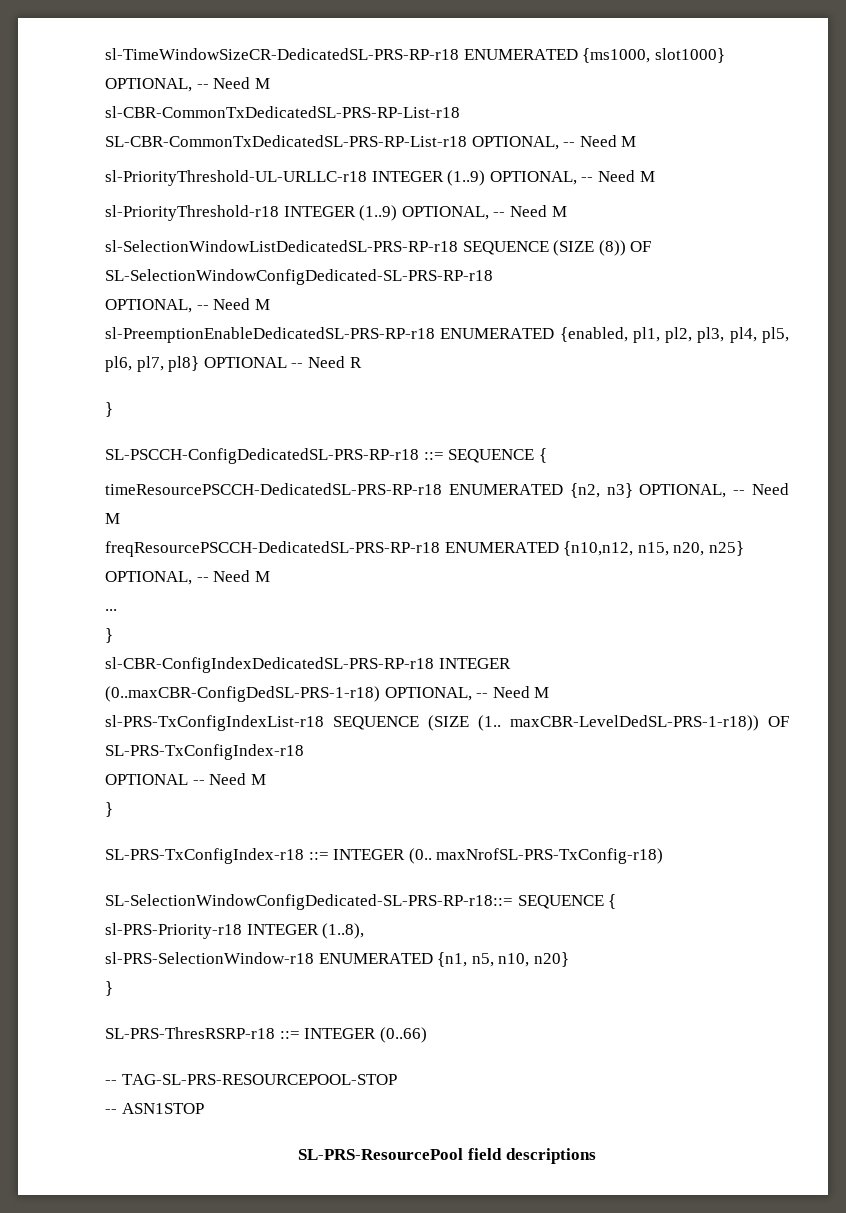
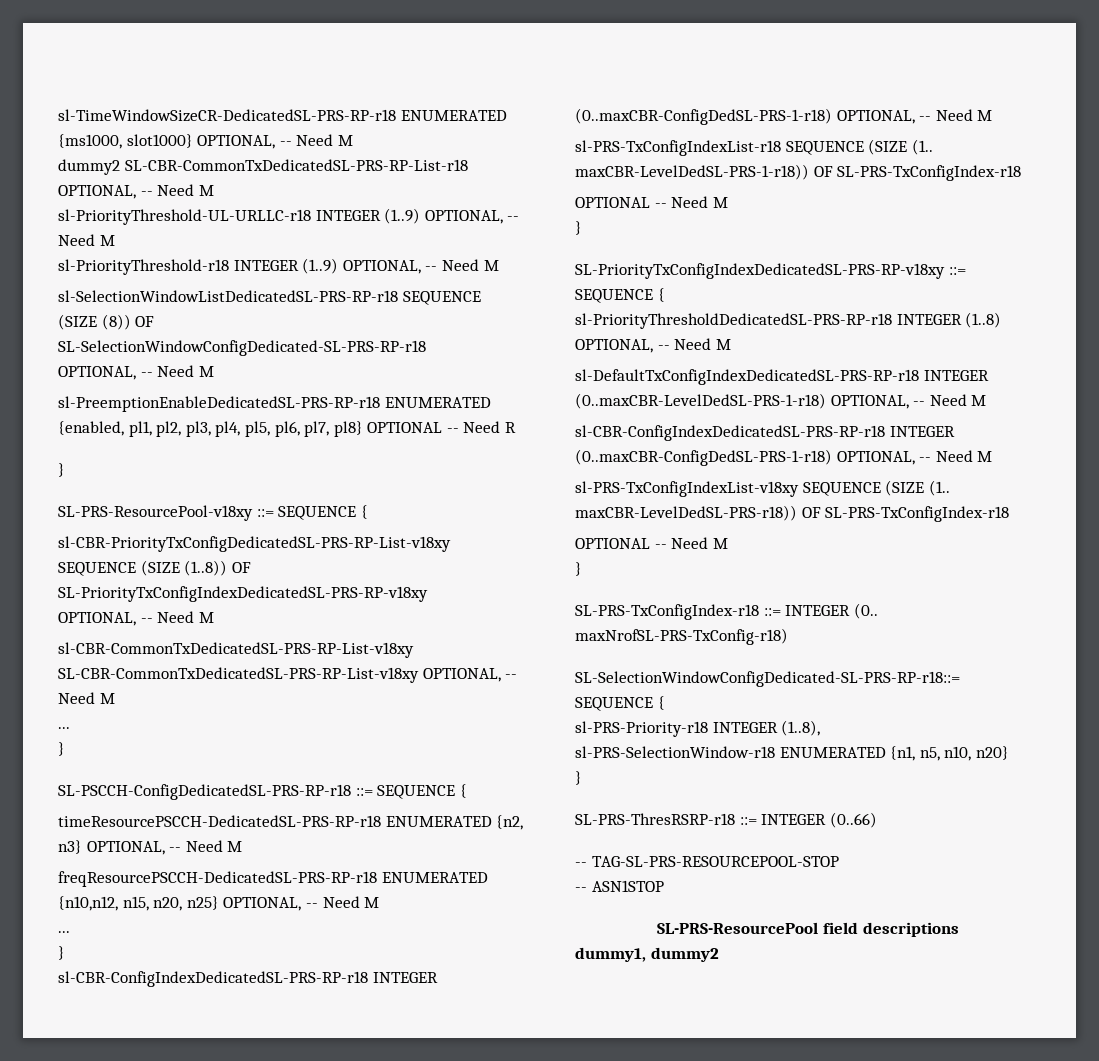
[105,106,460,118] sl-CBR-CommonTxDedicatedSL-PRS-RP-List-r18 -> [58,159,120,175] dummy2
(113, 409) none -> [58,505,368,521] [58,536,451,552] [58,560,251,576] [58,586,428,602] [58,611,214,626] [58,642,414,658] [58,667,518,683] [58,692,115,704] [58,727,70,729] [58,742,65,756] // SL-PRS-ResourcePool-v18xy ::= SEQUENCE { // sl-CBR-PriorityTxConfigDedicatedSL-PRS-RP-List-v18xy SEQUENCE (SIZE (1..8)) OF SL-PriorityTxConfigIndexDedicatedSL-PRS-RP-v18xy // OPTIONAL, -- Need M // sl-CBR-CommonTxDedicatedSL-PRS-RP-List-v18xy SL-CBR-CommonTxDedicatedSL-PRS-RP-List-v18xy OPTIONAL, -- Need M // ... // }
(113, 809) none -> [575,263,966,279] [575,288,665,303] [575,312,1002,329] [575,338,731,353] [575,369,989,385] [575,393,987,409] [575,425,955,441] [575,449,993,466] [575,480,950,497] [575,505,1010,522] [575,537,728,549] [575,562,582,576] // SL-PriorityTxConfigIndexDedicatedSL-PRS-RP-v18xy ::= SEQUENCE { // sl-PriorityThresholdDedicatedSL-PRS-RP-r18 INTEGER (1..8) OPTIONAL, -- Need M // sl-DefaultTxConfigIndexDedicatedSL-PRS-RP-r18 INTEGER (0..maxCBR-LevelDedSL-PRS-1-r18) OPTIONAL, -- Need M // sl-CBR-ConfigIndexDedicatedSL-PRS-RP-r18 INTEGER (0..maxCBR-ConfigDedSL-PRS-1-r18) OPTIONAL, -- Need M // sl-PRS-TxConfigIndexList-v18xy SEQUENCE (SIZE (1.. maxCBR-LevelDedSL-PRS-r18)) OF SL-PRS-TxConfigIndex-r18 // OPTIONAL -- Need M // }
(596, 1156) none -> [575,947,719,962] // dummy1, dummy2

